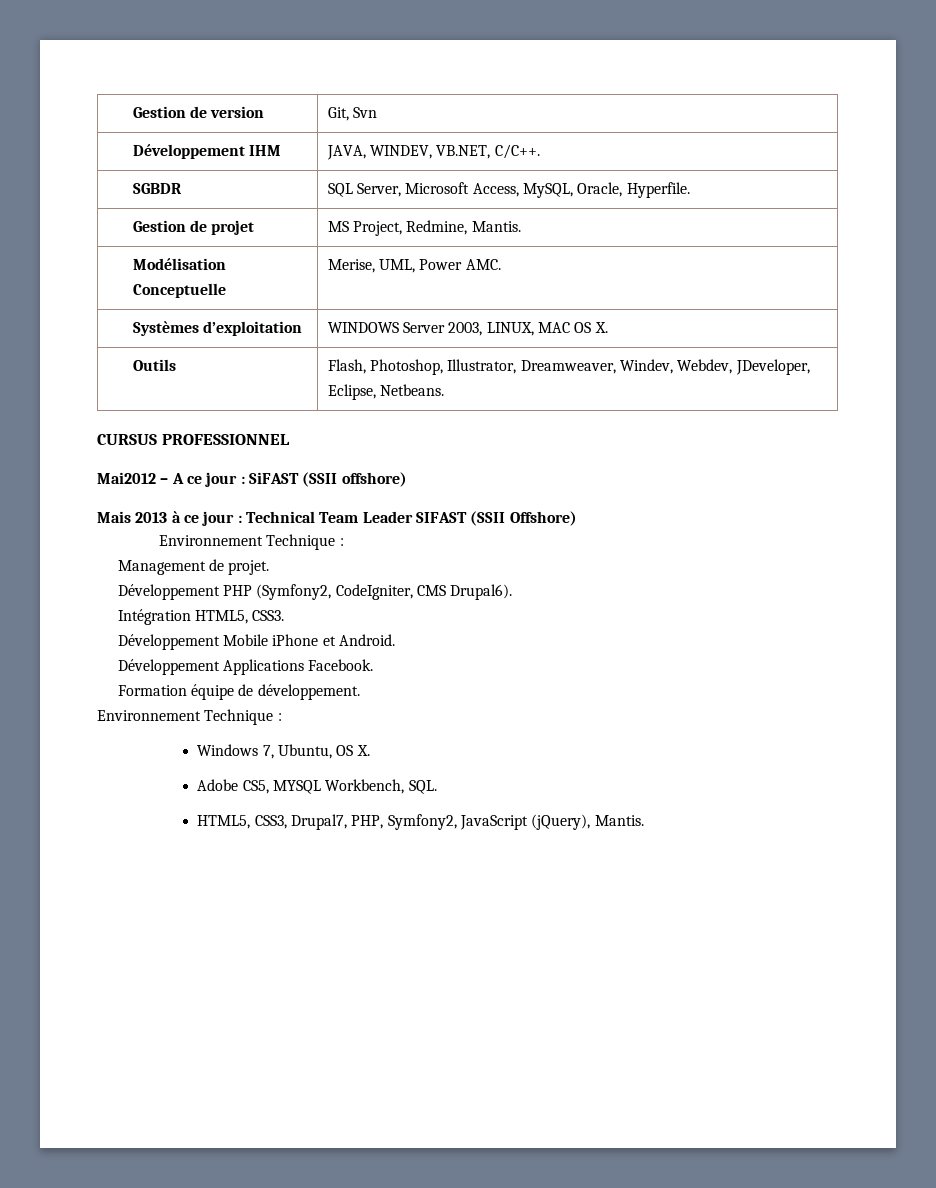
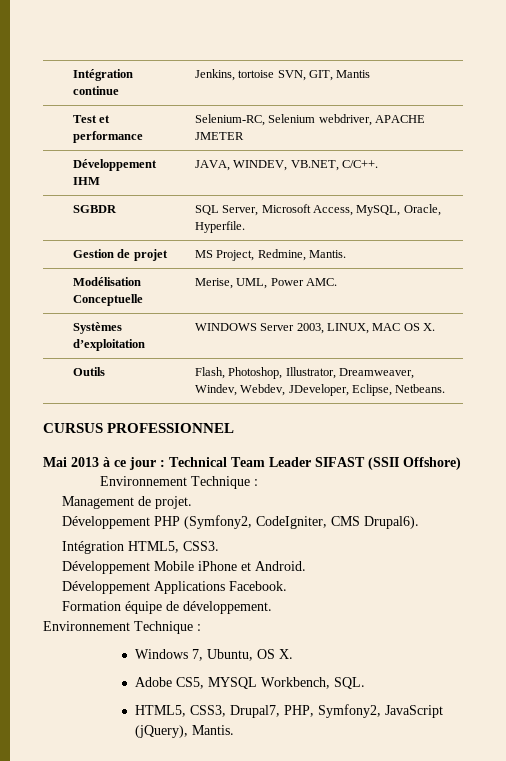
[132,106,265,118] [327,107,378,121] Gestion de version | Git, Svn -> [72,69,133,81] [72,86,119,95] [194,69,371,81] [72,115,111,123] [72,131,143,143] [194,114,426,126] [194,132,244,140] Intégration continue | Jenkins, tortoise SVN, GIT, Mantis // Test et performance | Selenium-RC, Selenium webdriver, APACHE JMETER
[97,472,407,487] [97,511,131,523] Mai2012 – A ce jour : SiFAST (SSII offshore) // Mais -> [43,457,67,467] Mai

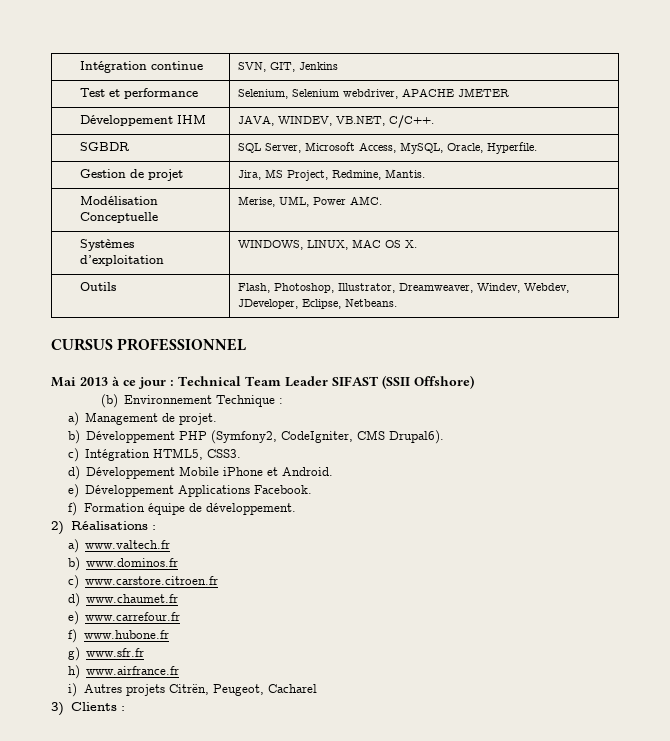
[194,69,275,81] Jenkins, tortoise -> (204, 65) none
[336,70,371,78] Mantis -> [299,62,339,70] Jenkins
[194,114,265,126] Selenium-RC, -> [238,89,289,99] Selenium,
(168, 255) none -> [238,170,262,180] Jira,
[194,323,324,334] WINDOWS Server 2003, -> [238,240,304,250] WINDOWS,
[100,476,259,489] Environnement Technique : // -> [100,394,284,408] [67,412,79,426] (b) Environnement Technique : // a)
(193, 502) none -> [67,430,80,444] b)
(420, 522) none -> [67,448,79,462] c)
(220, 546) none -> [67,466,80,480] d)
(307, 566) none -> [67,484,79,498] e)
(288, 586) none -> [67,502,77,516] f)
[43,621,201,634] [135,649,294,661] [135,677,366,689] [135,704,444,718] [135,725,235,738] Environnement Technique : // Windows 7, Ubuntu, OS X. // Adobe CS5, MYSQL Workbench, SQL. // HTML5, CSS3, Drupal7, PHP, Symfony2, JavaScript (jQuery), Mantis. -> [51,521,156,535] [67,539,171,553] [67,557,179,571] [67,575,219,589] [67,593,179,607] [67,611,181,625] [67,629,170,643] [67,647,145,661] [67,665,180,679] [67,683,318,697] [51,702,125,716] 2) Réalisations : // a) www.valtech.fr // b) www.dominos.fr // c) www.carstore.citroen.fr // d) www.chaumet.fr // e) www.carrefour.fr // f) www.hubone.fr // g) www.sfr.fr // h) www.airfrance.fr // i) Autres projets Citrën, Peugeot, Cacharel // 3) Clients :

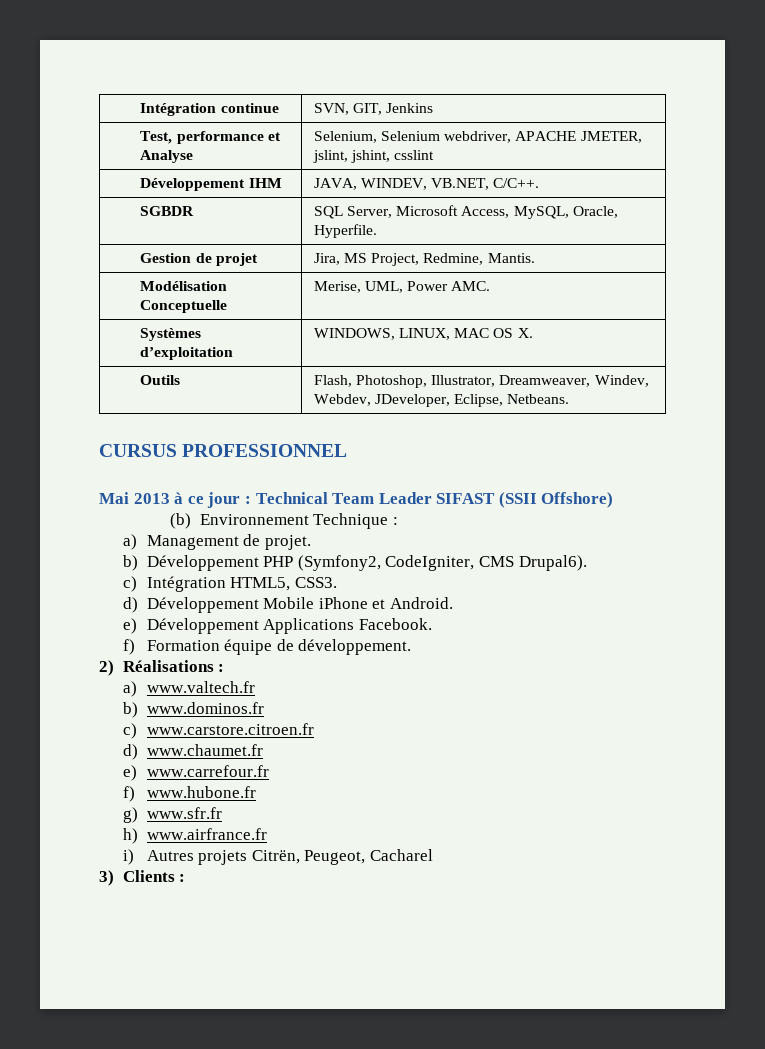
[80,88,199,99] Test et performance -> [140,131,281,144] [140,150,194,163] Test, performance et Analyse
[458,88,510,97] JMETER -> [580,131,642,143] [312,150,435,163] JMETER, jslint, jshint, csslint

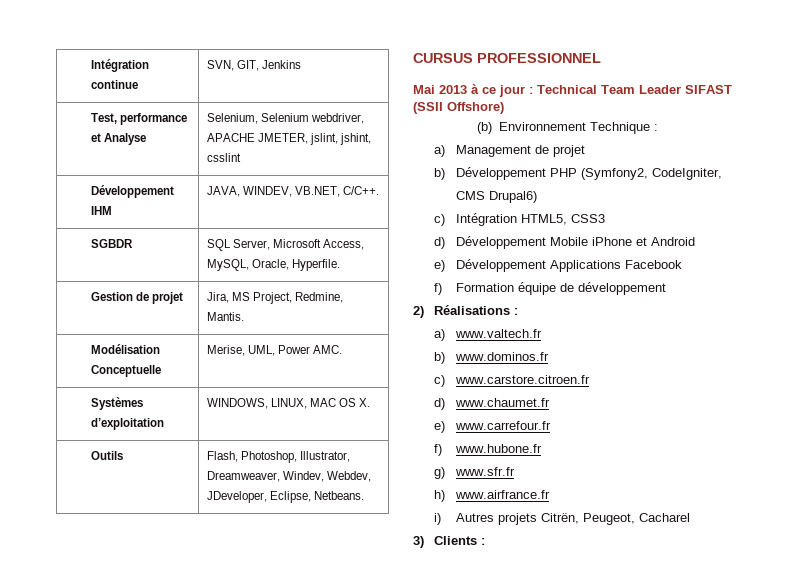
[264,535,311,550] projet. -> [552,145,585,157] projet
[518,555,587,571] Drupal6). -> [488,191,537,203] Drupal6)
[294,577,337,588] CSS3. -> [570,214,605,223] CSS3
[389,597,453,609] Android. -> [650,237,695,246] Android
[358,618,432,630] Facebook. -> [624,260,682,269] Facebook
[298,639,412,655] développement. -> [577,282,666,295] développement

